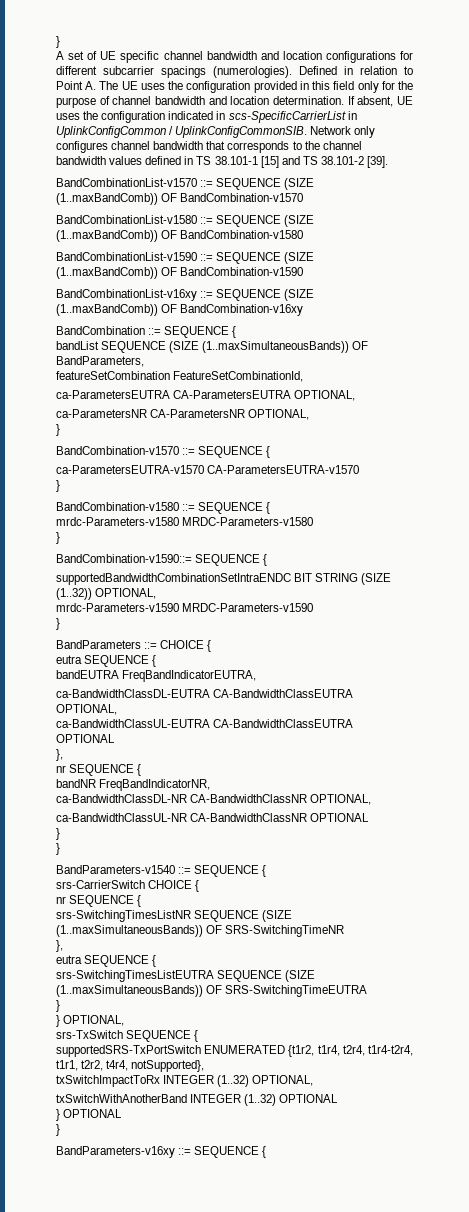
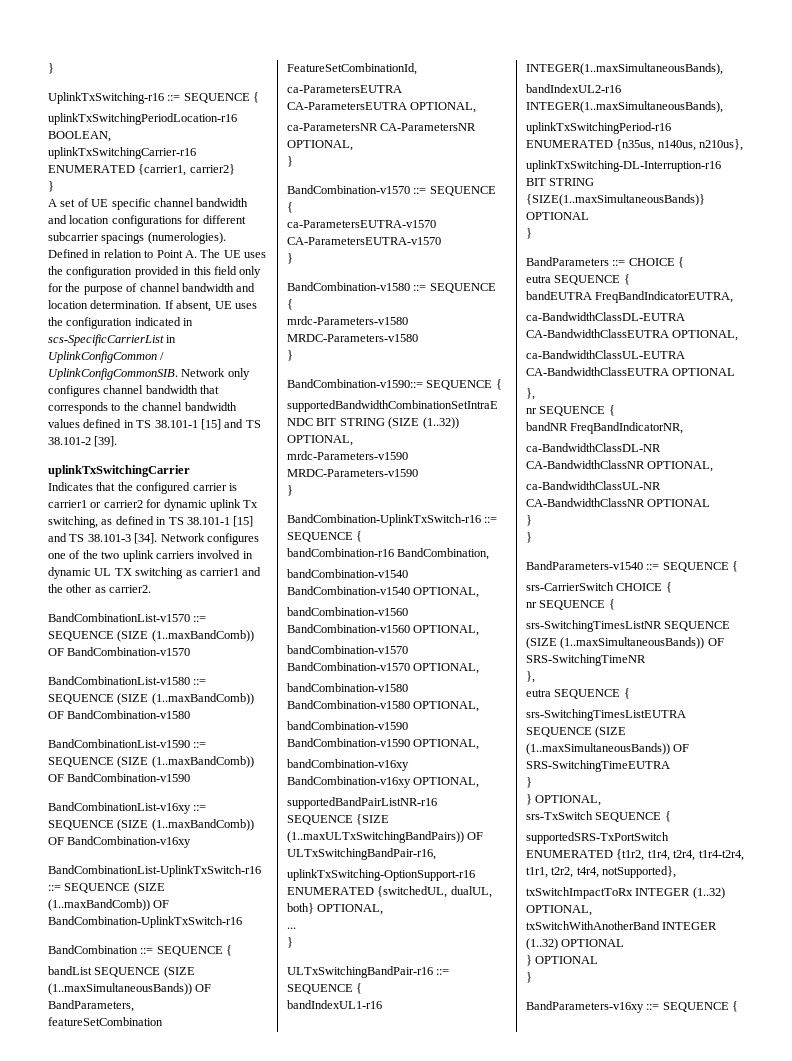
[56,36,60,48] } -> [48,63,54,74] [48,92,260,104] [48,113,237,125] [48,131,111,142] [48,147,196,159] [48,164,235,176] [48,181,54,192] } // UplinkTxSwitching-r16 ::= SEQUENCE { // uplinkTxSwitchingPeriodLocation-r16 BOOLEAN, // uplinkTxSwitchingCarrier-r16 ENUMERATED {carrier1, carrier2} // }
(389, 162) none -> [48,465,190,477] [48,482,237,494] [48,499,259,511] [48,516,254,528] [48,533,259,545] [48,550,253,562] [48,567,262,579] [48,584,152,593] // uplinkTxSwitchingCarrier // Indicates that the configured carrier is carrier1 or carrier2 for dynamic uplink Tx switching, as defined in TS 38.101-1 [15] and TS 38.101-3 [34]. Network configures one of the two uplink carriers involved in dynamic UL TX switching as carrier1 and the other as carrier2.
(304, 310) none -> [48,865,261,877] [48,882,165,894] [48,899,170,911] [48,916,242,928] // BandCombinationList-UplinkTxSwitch-r16 ::= SEQUENCE (SIZE (1..maxBandComb)) OF BandCombination-UplinkTxSwitch-r16
(60, 624) none -> [287,514,498,526] [287,531,363,542] [287,548,490,560] [287,569,408,578] [287,586,480,598] [287,607,408,616] [287,624,480,636] [287,645,408,654] [287,662,480,674] [287,683,408,692] [287,700,480,712] [287,721,408,730] [287,738,480,750] [287,759,409,771] [287,776,480,788] [287,797,437,809] [287,814,390,825] [287,831,484,843] [287,848,436,860] [287,869,475,881] [287,886,492,898] [287,903,384,915] [287,927,296,929] [287,937,293,948] [287,966,450,978] [287,983,363,994] [287,1000,382,1009] [526,63,723,75] [526,84,621,93] [526,101,723,113] [526,122,671,134] [526,139,744,151] [526,160,721,172] [526,178,595,186] [526,194,705,206] [526,212,589,220] [526,228,532,239] // BandCombination-UplinkTxSwitch-r16 ::= SEQUENCE { // bandCombination-r16 BandCombination, // bandCombination-v1540 BandCombination-v1540 OPTIONAL, // bandCombination-v1560 BandCombination-v1560 OPTIONAL, // bandCombination-v1570 BandCombination-v1570 OPTIONAL, // bandCombination-v1580 BandCombination-v1580 OPTIONAL, // bandCombination-v1590 BandCombination-v1590 OPTIONAL, // bandCombination-v16xy BandCombination-v16xy OPTIONAL, // supportedBandPairListNR-r16 SEQUENCE {SIZE (1..maxULTxSwitchingBandPairs)) OF ULTxSwitchingBandPair-r16, // uplinkTxSwitching-OptionSupport-r16 ENUMERATED {switchedUL, dualUL, both} OPTIONAL, // ... // } // ULTxSwitchingBandPair-r16 ::= SEQUENCE { // bandIndexUL1-r16 INTEGER(1..maxSimultaneousBands), // bandIndexUL2-r16 INTEGER(1..maxSimultaneousBands), // uplinkTxSwitchingPeriod-r16 ENUMERATED {n35us, n140us, n210us}, // uplinkTxSwitching-DL-Interruption-r16 BIT STRING {SIZE(1..maxSimultaneousBands)} OPTIONAL // }

